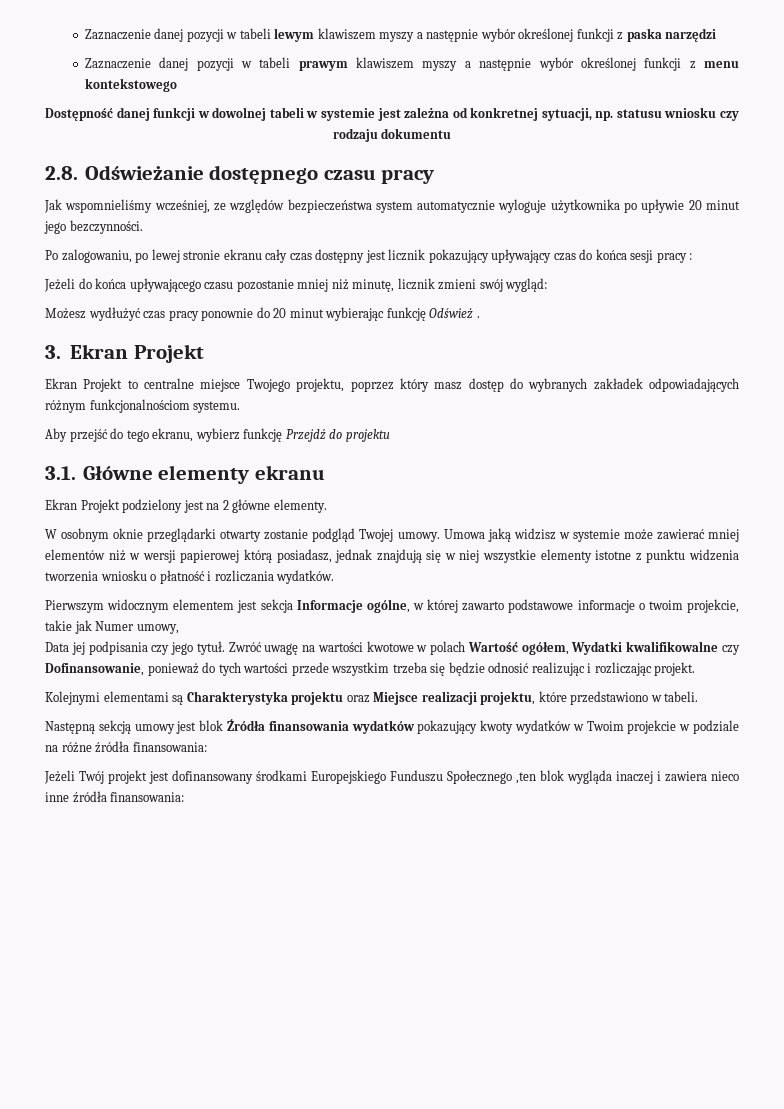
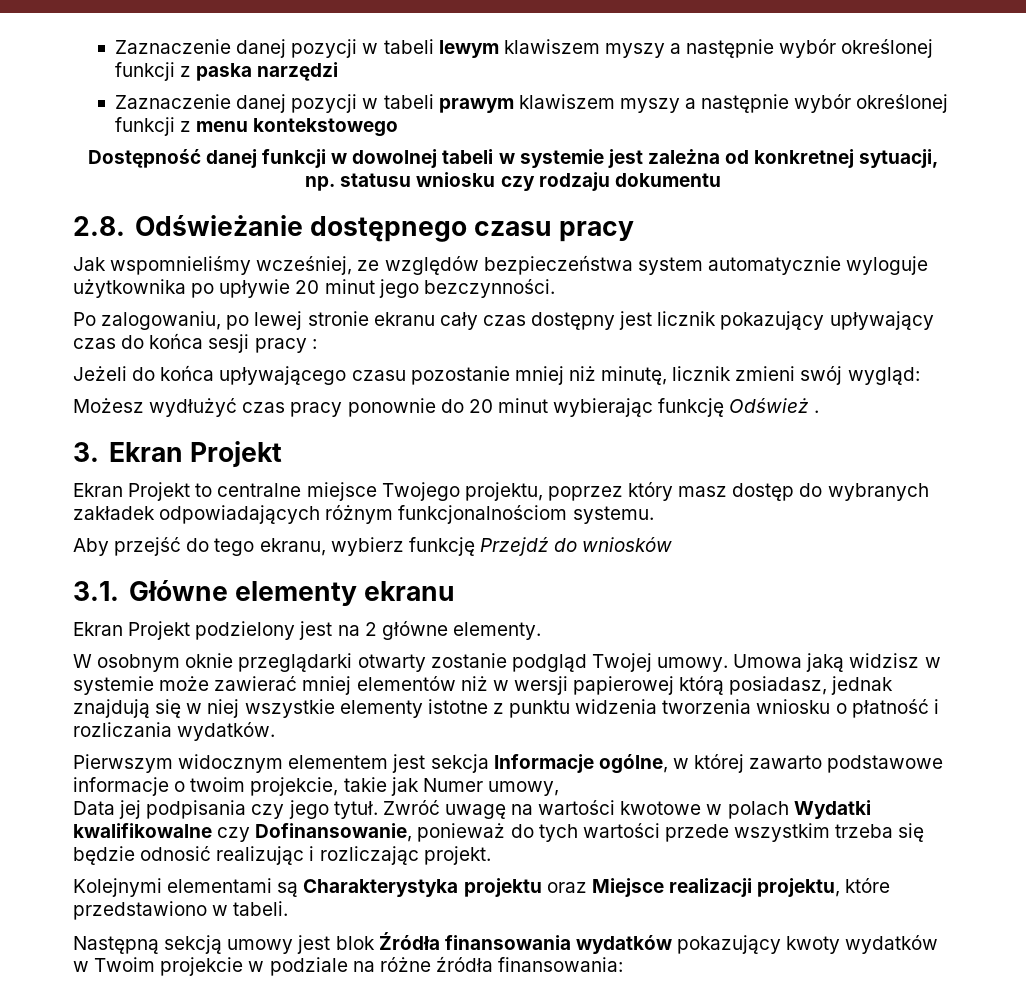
[345,429,390,442] projektu -> [582,537,673,552] wniosków
[467,641,569,655] Wartość ogółem, -> (789, 810) none
[44,770,739,784] [45,791,185,803] // Jeżeli Twój projekt jest dofinansowany środkami Europejskiego Funduszu Społecznego ,ten blok wygląda inaczej i zawiera nieco inne źródła finansowania: -> (624, 964) none

